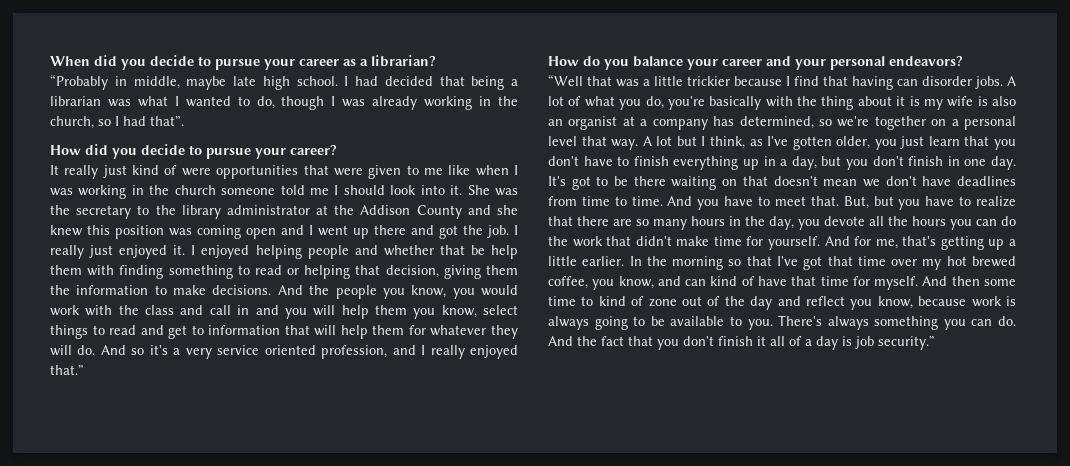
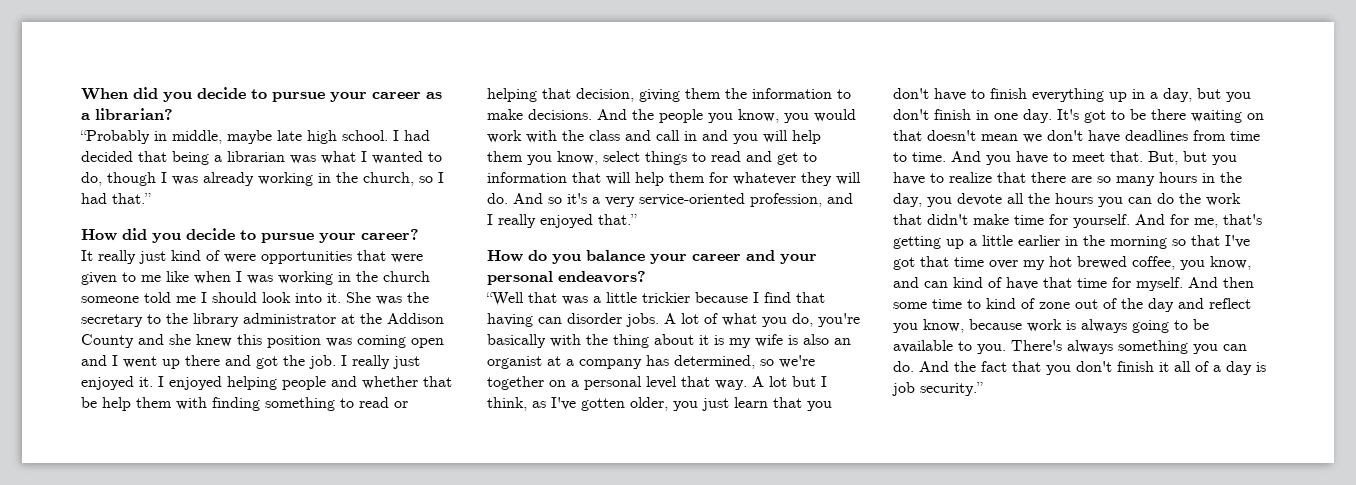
[150,116,184,126] that”. -> [112,193,151,204] that.”
[217,345,316,355] service oriented -> [639,193,745,206] service-oriented
[582,256,642,266] earlier. In -> [1018,235,1078,246] earlier in

